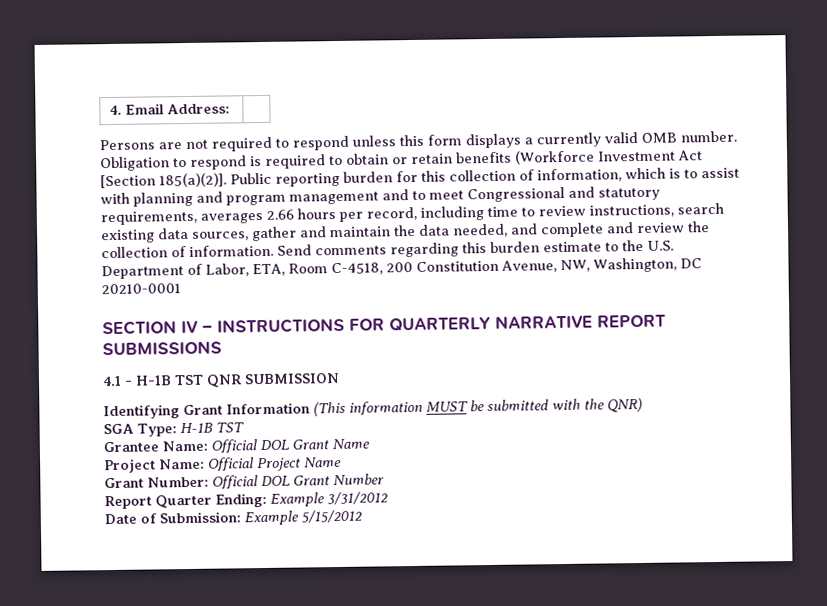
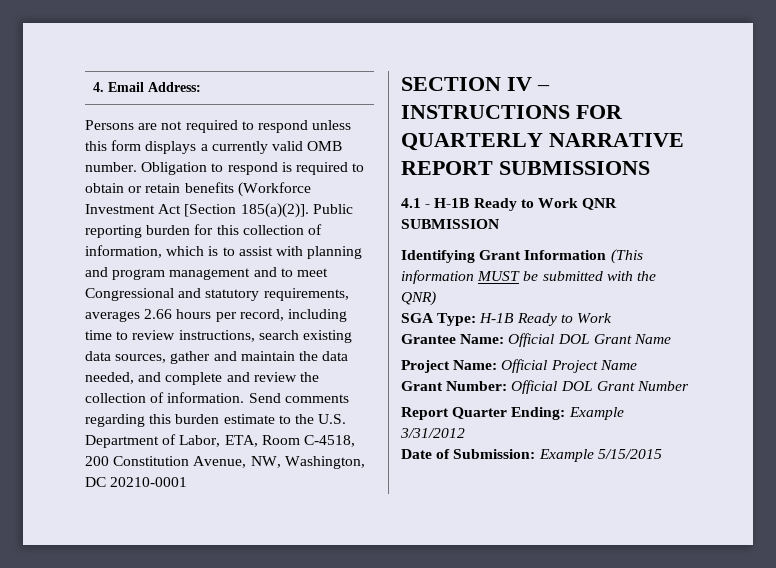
[174,374,204,386] TST -> [473,198,578,211] Ready to Work
[216,422,244,433] TST -> [516,313,612,326] Ready to Work
[301,509,362,524] 5/15/2012 -> [597,449,662,459] 5/15/2015

